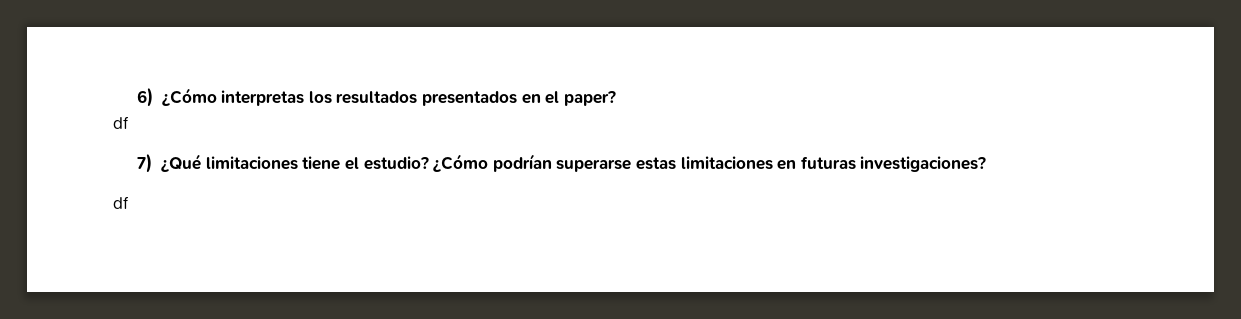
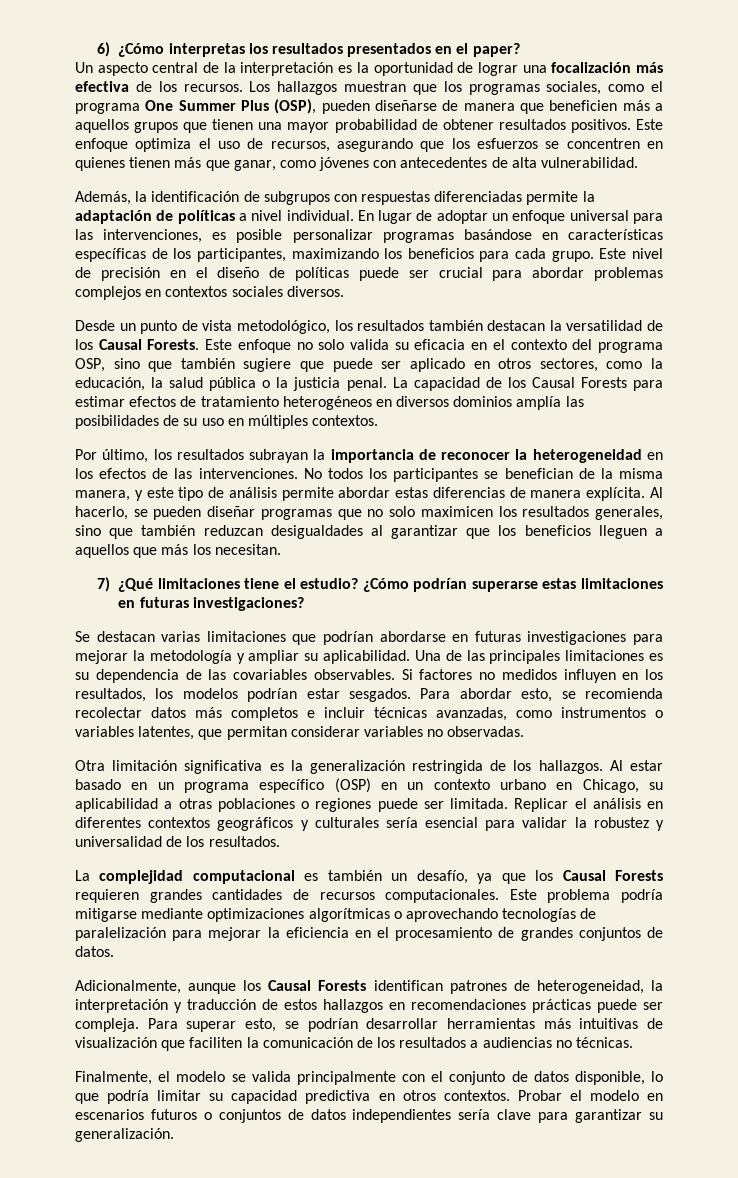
[113,116,129,129] df -> [75,62,663,76] [75,81,663,95] [75,99,663,114] [75,119,663,133] [75,138,663,152] [75,157,639,171] [75,191,595,205] [75,210,664,224] [75,229,663,243] [75,248,663,262] [75,267,663,281] [75,286,344,300] [75,320,663,334] [75,339,664,353] [75,358,664,372] [75,377,663,391] [75,396,584,410] [75,415,379,429] [75,449,663,463] [75,468,663,482] [75,487,663,501] [75,506,664,520] [75,525,663,539] [75,544,281,558] Un aspecto central de la interpretación es la oportunidad de lograr una focalización más efectiva de los recursos. Los hallazgos muestran que los programas sociales, como el programa One Summer Plus (OSP), pueden diseñarse de manera que beneficien más a aquellos grupos que tienen una mayor probabilidad de obtener resultados positivos. Este enfoque optimiza el uso de recursos, asegurando que los esfuerzos se concentren en quienes tienen más que ganar, como jóvenes con antecedentes de alta vulnerabilidad. // Además, la identificación de subgrupos con respuestas diferenciadas permite la adaptación de políticas a nivel individual. En lugar de adoptar un enfoque universal para las intervenciones, es posible personalizar programas basándose en características específicas de los participantes, maximizando los beneficios para cada grupo. Este nivel de precisión en el diseño de políticas puede ser crucial para abordar problemas complejos en contextos sociales diversos. // Desde un punto de vista metodológico, los resultados también destacan la versatilidad de los Causal Forests. Este enfoque no solo valida su eficacia en el contexto del programa OSP, sino que también sugiere que puede ser aplicado en otros sectores, como la educación, la salud pública o la justicia penal. La capacidad de los Causal Forests para estimar efectos de tratamiento heterogéneos en diversos dominios amplía las posibilidades de su uso en múltiples contextos. // Por último, los resultados subrayan la importancia de reconocer la heterogeneidad en los efectos de las intervenciones. No todos los participantes se benefician de la misma manera, y este tipo de análisis permite abordar estas diferencias de manera explícita. Al hacerlo, se pueden diseñar programas que no solo maximicen los resultados generales, sino que también reduzcan desigualdades al garantizar que los beneficios lleguen a aquellos que más los necesitan.
[113,196,129,209] df -> [75,631,664,645] [75,650,663,664] [75,669,663,683] [75,688,663,702] [75,707,663,721] [75,726,525,740] [75,760,663,774] [75,778,663,793] [75,798,663,812] [75,817,664,831] [75,836,280,847] [75,870,663,884] [75,889,663,903] [75,908,597,922] [75,927,663,941] [75,946,114,957] [75,980,664,994] [75,999,663,1013] [75,1018,663,1032] [75,1037,634,1051] [75,1071,664,1085] [75,1090,663,1104] [75,1109,664,1123] [75,1128,174,1142] Se destacan varias limitaciones que podrían abordarse en futuras investigaciones para mejorar la metodología y ampliar su aplicabilidad. Una de las principales limitaciones es su dependencia de las covariables observables. Si factores no medidos influyen en los resultados, los modelos podrían estar sesgados. Para abordar esto, se recomienda recolectar datos más completos e incluir técnicas avanzadas, como instrumentos o variables latentes, que permitan considerar variables no observadas. // Otra limitación significativa es la generalización restringida de los hallazgos. Al estar basado en un programa específico (OSP) en un contexto urbano en Chicago, su aplicabilidad a otras poblaciones o regiones puede ser limitada. Replicar el análisis en diferentes contextos geográficos y culturales sería esencial para validar la robustez y universalidad de los resultados. // La complejidad computacional es también un desafío, ya que los Causal Forests requieren grandes cantidades de recursos computacionales. Este problema podría mitigarse mediante optimizaciones algorítmicas o aprovechando tecnologías de paralelización para mejorar la eficiencia en el procesamiento de grandes conjuntos de datos. // Adicionalmente, aunque los Causal Forests identifican patrones de heterogeneidad, la interpretación y traducción de estos hallazgos en recomendaciones prácticas puede ser compleja. Para superar esto, se podrían desarrollar herramientas más intuitivas de visualización que faciliten la comunicación de los resultados a audiencias no técnicas. // Finalmente, el modelo se valida principalmente con el conjunto de datos disponible, lo que podría limitar su capacidad predictiva en otros contextos. Probar el modelo en escenarios futuros o conjuntos de datos independientes sería clave para garantizar su generalización.

